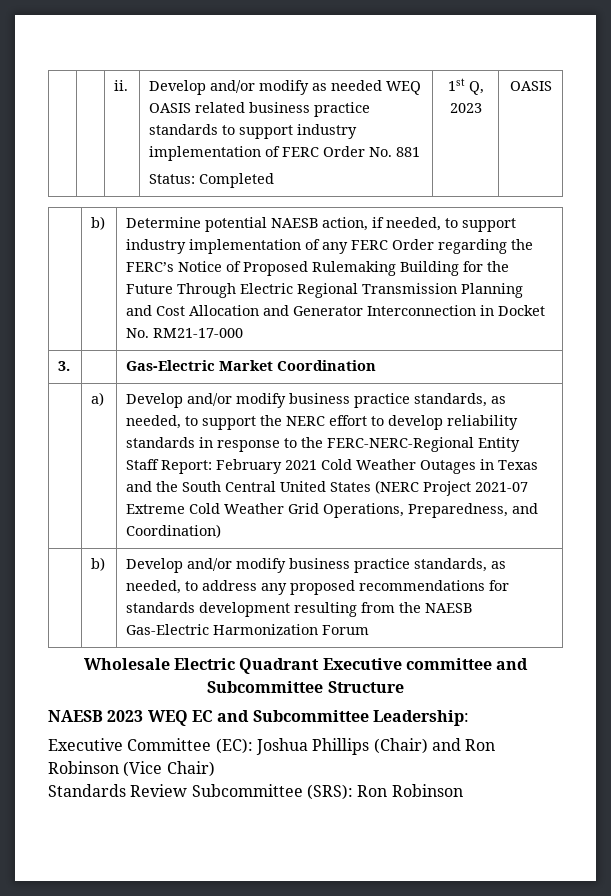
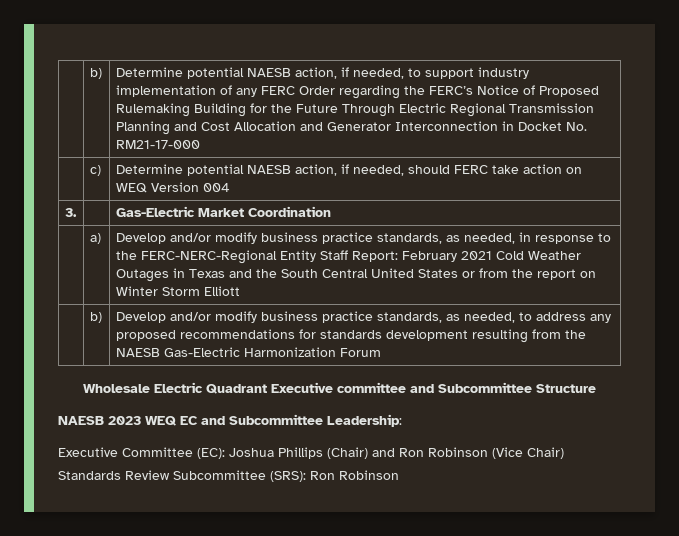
[114,80,129,91] [149,80,422,95] [149,102,371,117] [149,124,358,139] [149,146,421,161] [149,173,275,188] [447,78,484,95] [449,103,482,113] [509,81,552,91] | | ii. | Develop and/or modify as needed WEQ OASIS related business practice standards to support industry implementation of FERC Order No. 881 // Status: Completed | 1st Q, 2023 | OASIS // | -> (89, 73) |
(244, 333) none -> [89,165,101,176] [115,164,582,176] [115,182,230,193] // | c) | Determine potential NAESB action, if needed, should FERC take action on WEQ Version 004
[185,415,519,430] [126,437,196,448] to support the NERC effort to develop reliability standards -> (515, 238) none
[375,480,529,496] [126,503,539,518] [126,524,222,538] (NERC Project 2021-07 Extreme Cold Weather Grid Operations, Preparedness, and Coordination) -> [461,268,596,280] [115,286,240,296] or from the report on Winter Storm Elliott

